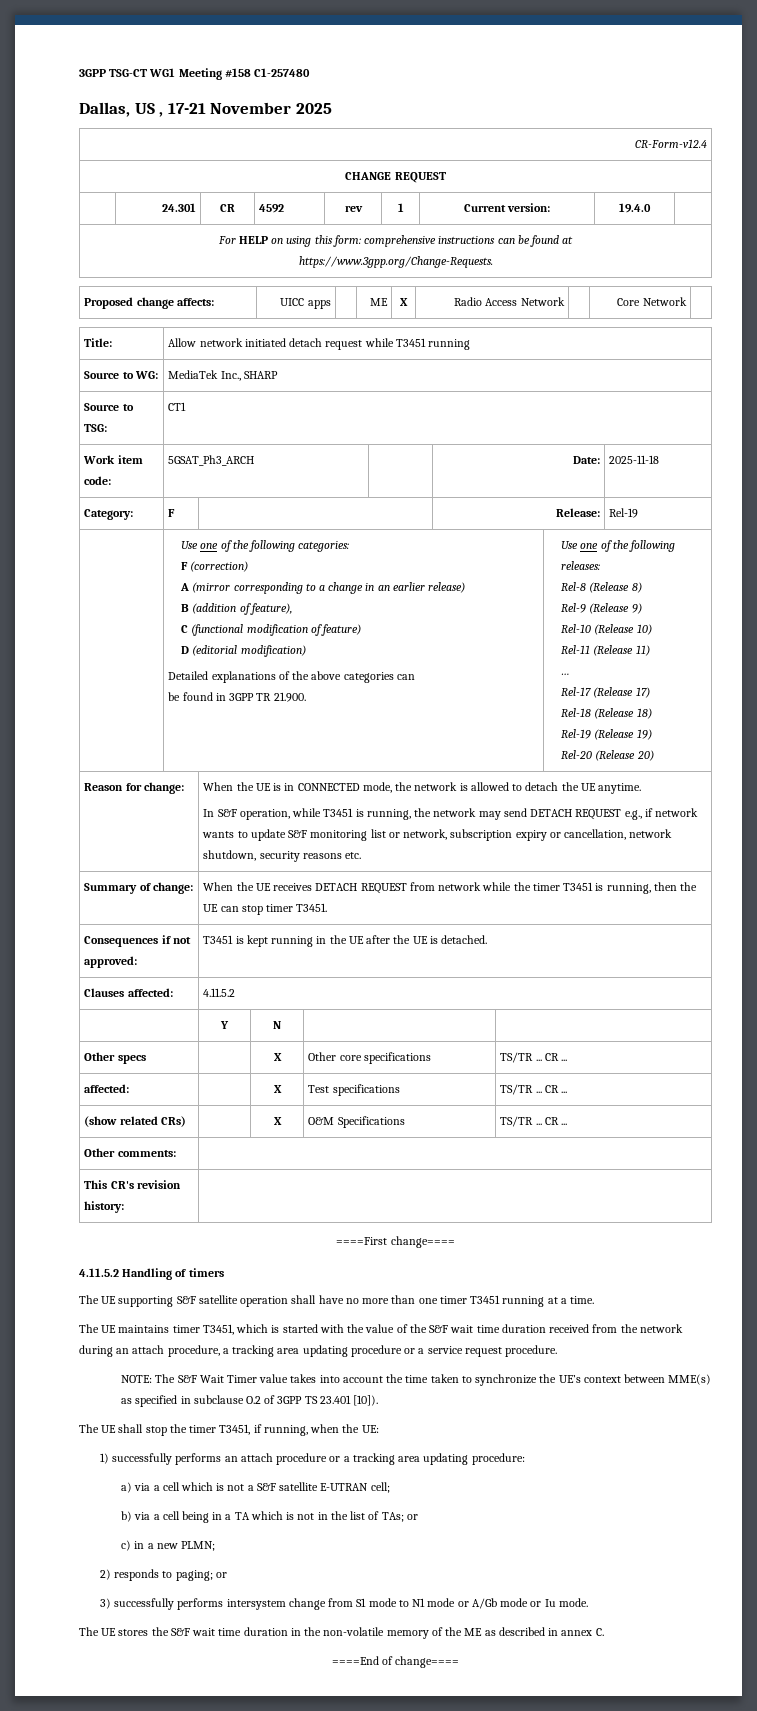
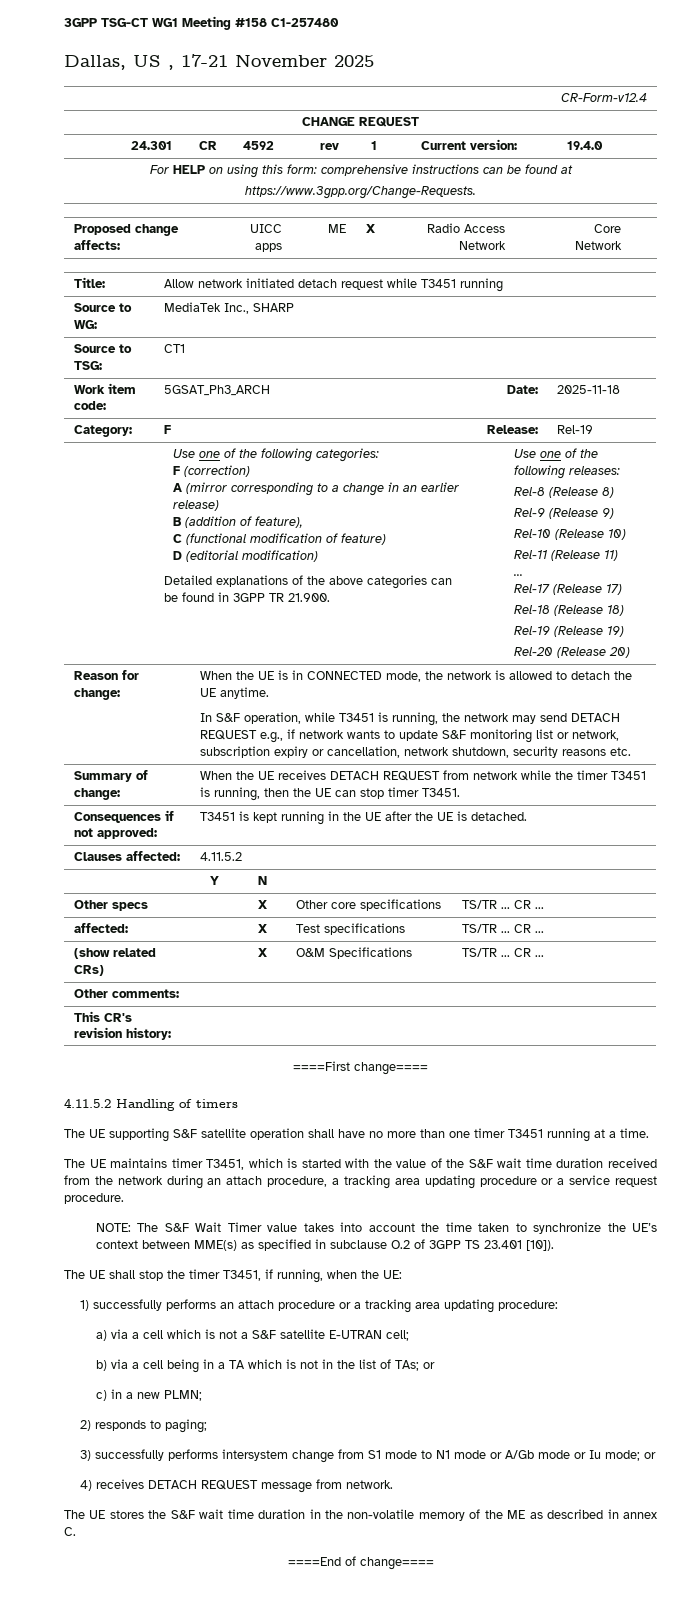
[215,1572,227,1578] or -> (207, 1426) none
[558,1598,588,1607] mode. -> [604,1450,656,1461] [79,1479,393,1493] mode; or // 4) receives DETACH REQUEST message from network.

